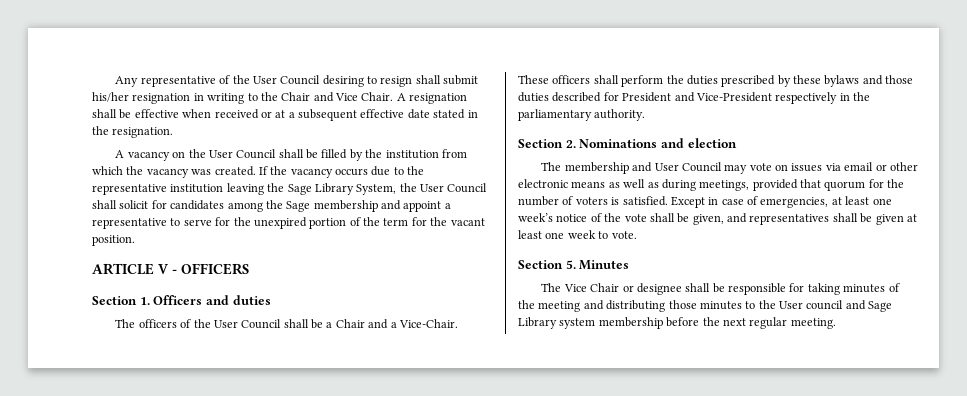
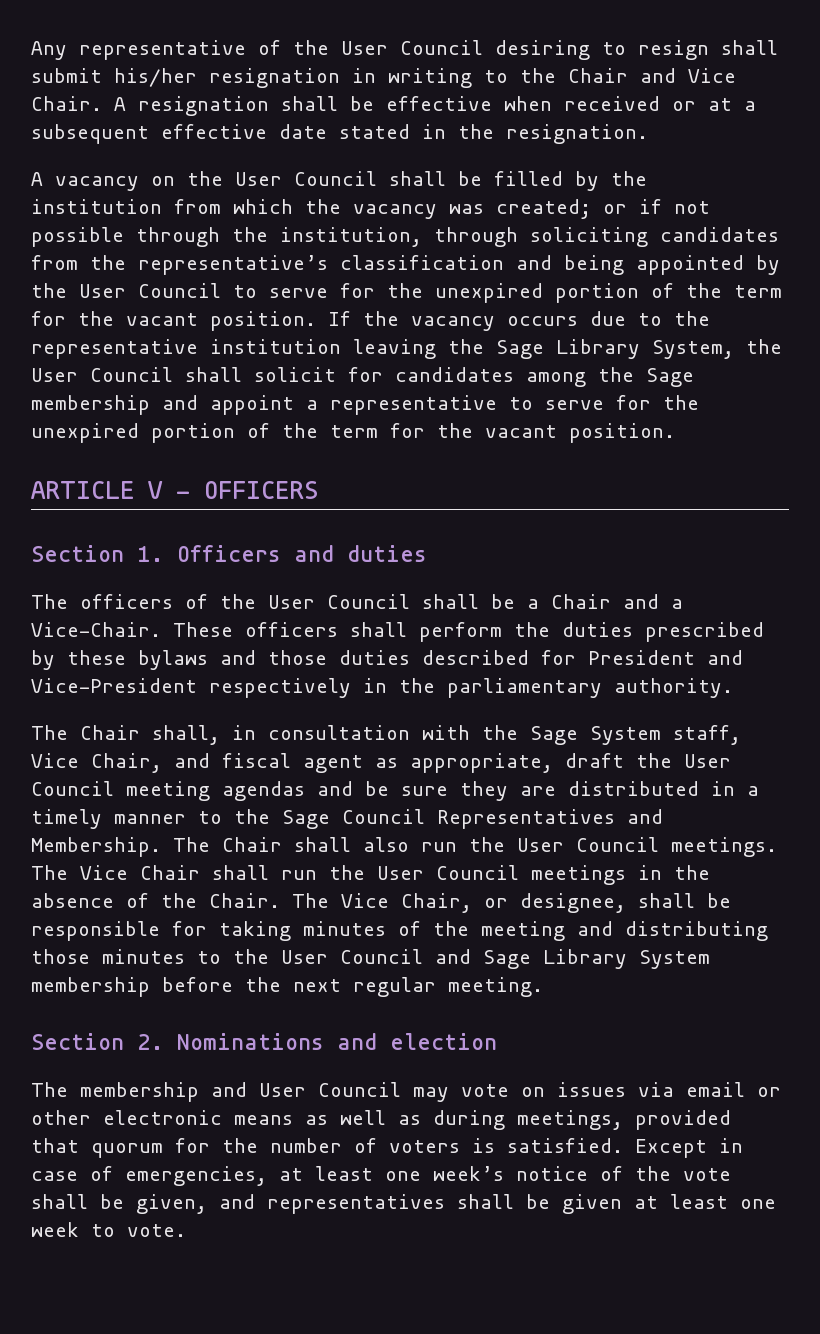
[214,166,256,176] created. -> [496,199,710,219] [31,227,779,247] [31,255,780,275] [31,283,782,303] [31,311,316,331] created; or if not possible through the institution, through soliciting candidates from the representative’s classification and being appointed by the User Council to serve for the unexpired portion of the term for the vacant position.
(646, 115) none -> [31,725,741,745] [31,753,731,773] [31,781,759,801] [31,809,663,829] [31,837,777,857] [31,865,710,885] [31,893,731,913] [31,921,768,941] [31,949,710,969] [31,977,543,997] // The Chair shall, in consultation with the Sage System staff, Vice Chair, and fiscal agent as appropriate, draft the User Council meeting agendas and be sure they are distributed in a timely manner to the Sage Council Representatives and Membership. The Chair shall also run the User Council meetings. The Vice Chair shall run the User Council meetings in the absence of the Chair. The Vice Chair, or designee, shall be responsible for taking minutes of the meeting and distributing those minutes to the User Council and Sage Library System membership before the next regular meeting.
[518,260,630,270] [541,283,900,295] [518,300,893,312] [518,317,836,329] // Section 5. Minutes // The Vice Chair or designee shall be responsible for taking minutes of the meeting and distributing those minutes to the User council and Sage Library system membership before the next regular meeting. -> (186, 1230) none

